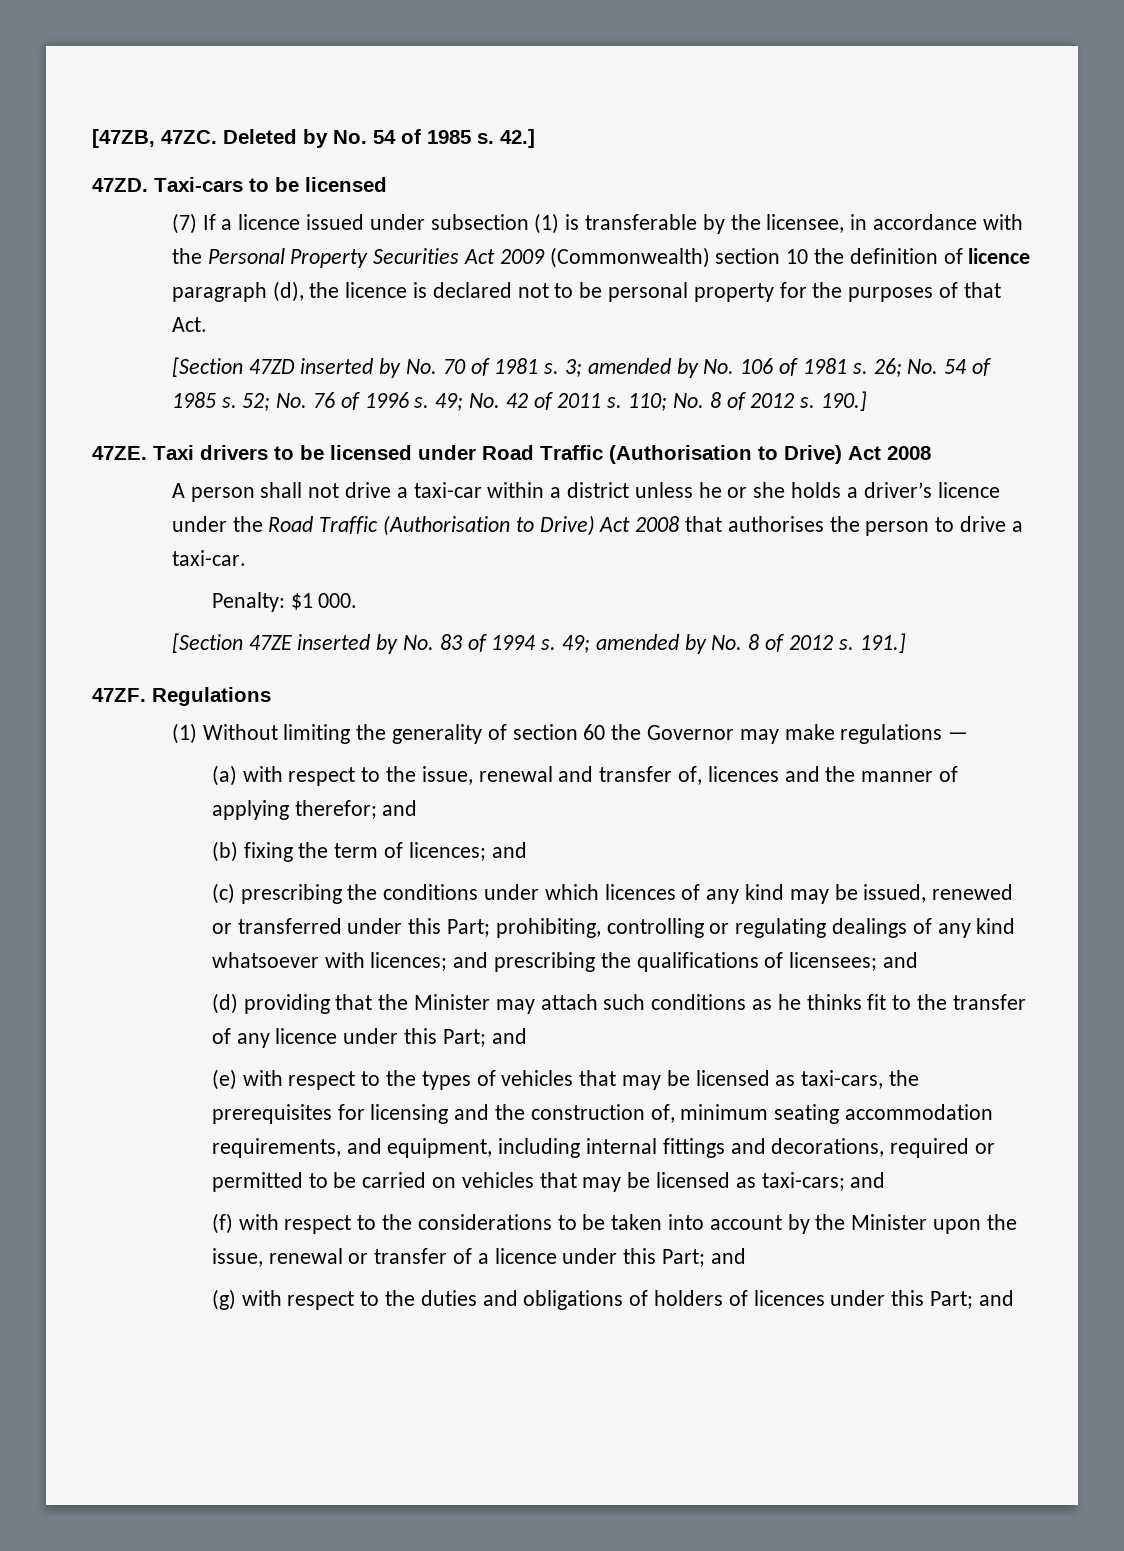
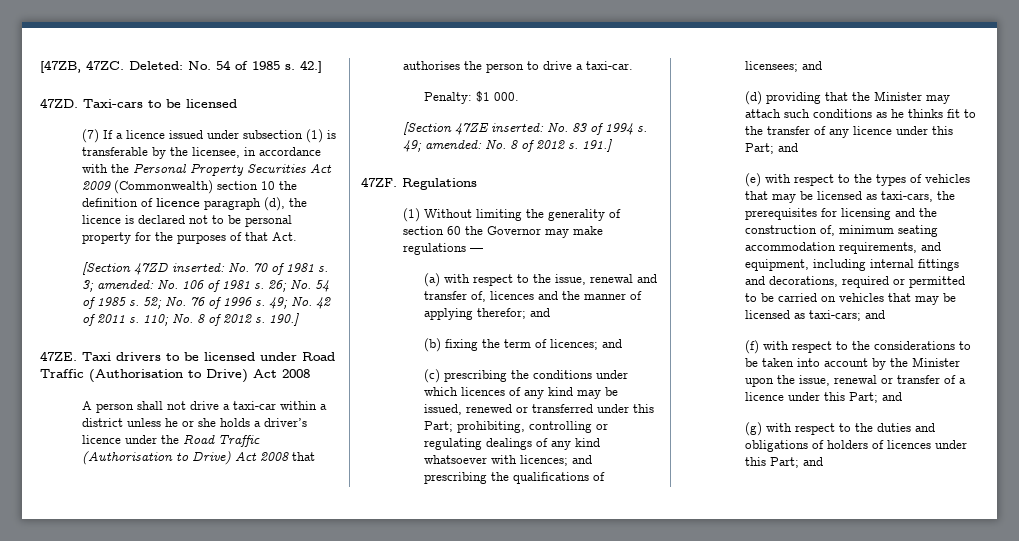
[223,129,328,148] Deleted by -> [129,61,183,70] Deleted:
[300,358,402,378] inserted by -> [172,263,226,272] inserted:
[587,358,699,378] amended by -> [97,280,155,289] amended:
[297,634,399,654] inserted by -> [491,123,545,132] inserted:
[595,634,707,654] amended by -> [425,140,483,149] amended:

